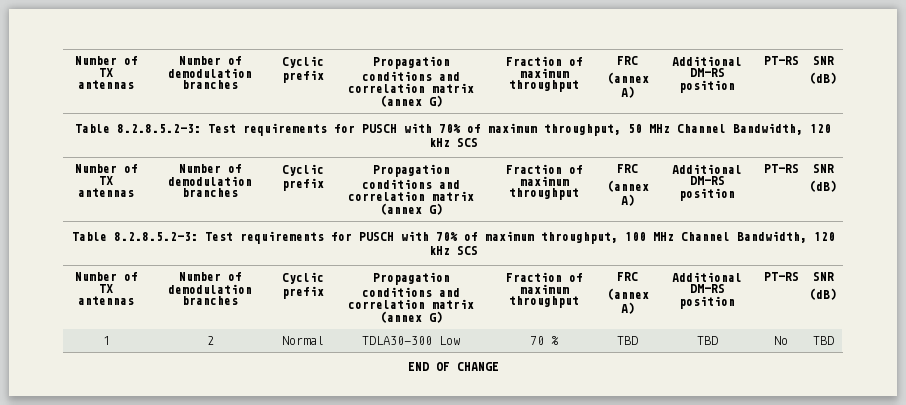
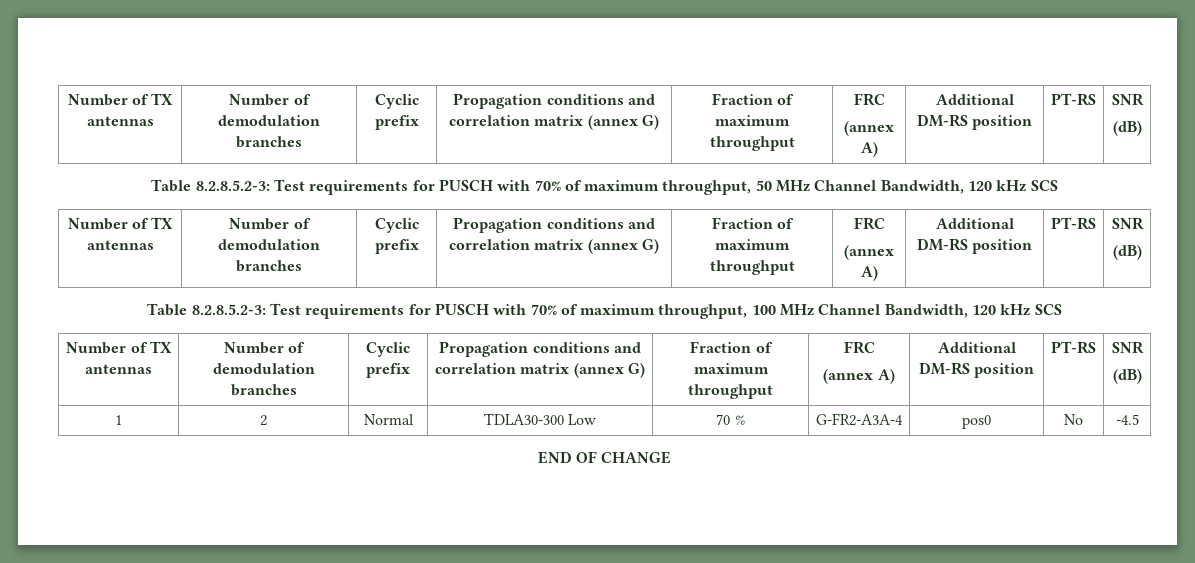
[617,336,638,345] [696,336,718,345] TBD | TBD -> [816,413,903,426] [962,415,991,429] G-FR2-A3A-4 | pos0
[812,336,834,345] TBD -> [1115,414,1139,425] -4.5

